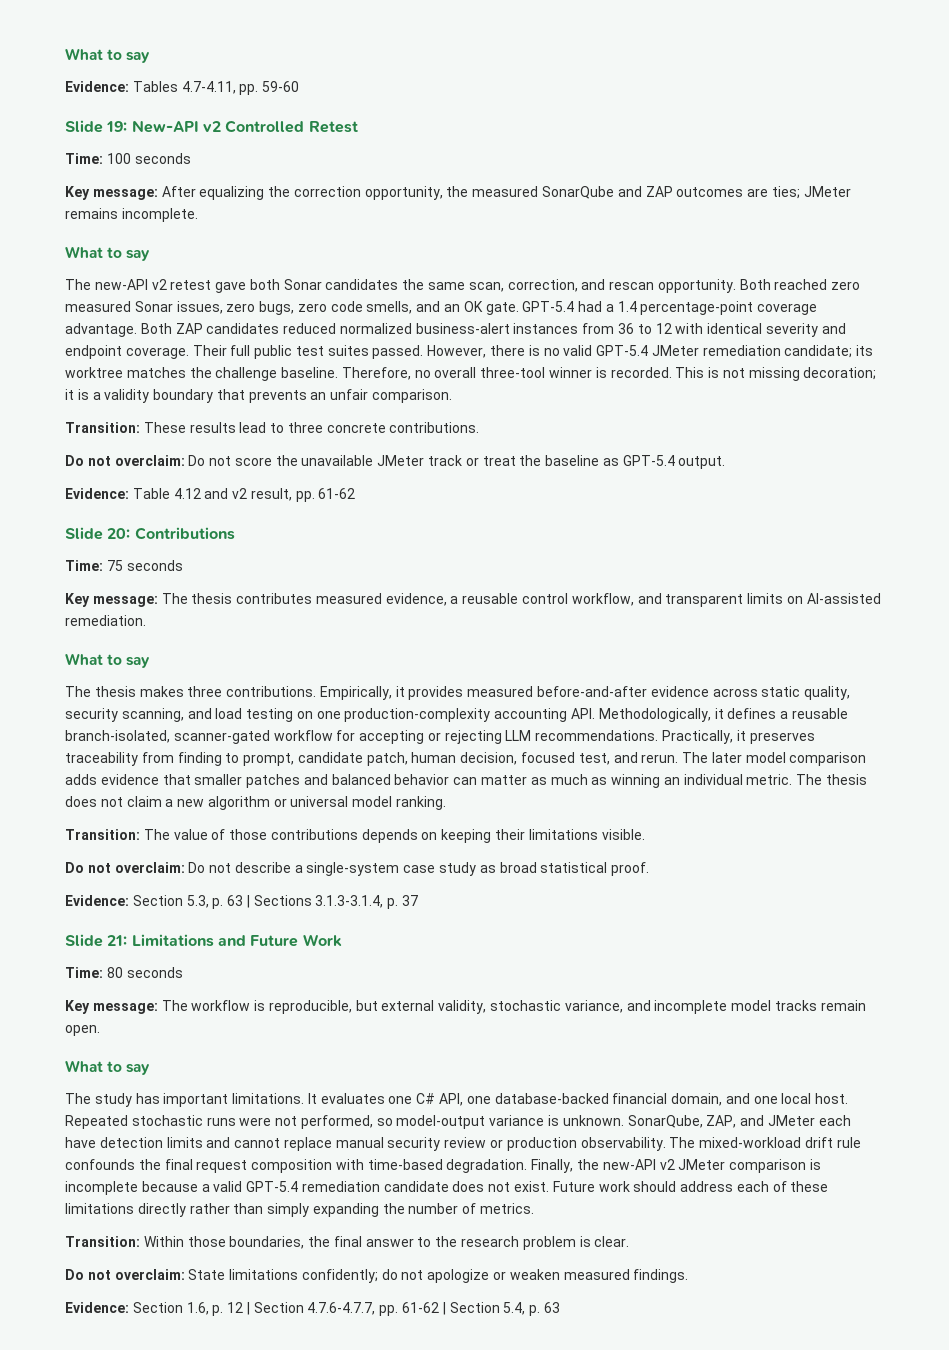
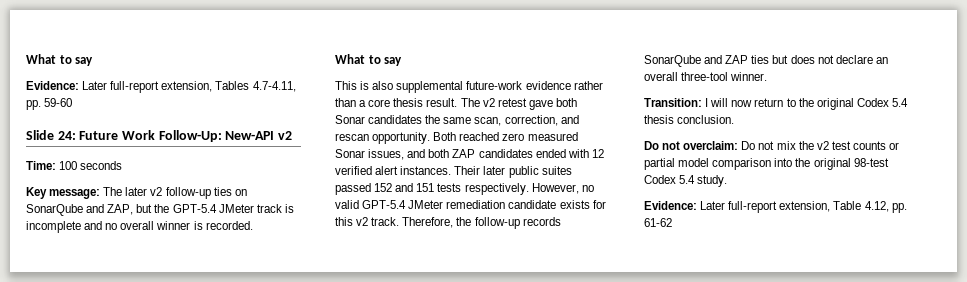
(129, 86) none -> [82,81,213,93] Later full-report extension,
[106,121,128,132] 19: -> [57,130,222,142] 24: Future Work Follow-Up:
[225,120,358,133] Controlled Retest -> (292, 135) none
[161,186,851,200] [65,208,198,222] [65,246,151,261] [65,279,148,290] After equalizing the correction opportunity, the measured SonarQube and ZAP outcomes are ties; JMeter remains incomplete. // What to say // The new-API -> [103,187,247,199] [26,204,294,216] [26,221,253,233] [335,54,403,66] [335,81,603,93] [335,98,480,107] The later v2 follow-up ties on SonarQube and ZAP, but the GPT-5.4 JMeter track is incomplete and no overall winner is recorded. // What to say // This is also supplemental future-work evidence rather than a core thesis result. The
[226,301,818,315] [65,323,846,337] [65,345,540,359] zero bugs, zero code smells, and an OK gate. GPT-5.4 had a 1.4 percentage-point coverage advantage. Both ZAP candidates reduced normalized business-alert instances from 36 to 12 with identical severity and endpoint coverage. Their full public test suites passed. However, there is -> [407,149,604,158] [335,166,572,178] [335,183,579,195] and both ZAP candidates ended with 12 verified alert instances. Their later public suites passed 152 and 151 tests respectively. However,
[784,345,874,358] [65,367,877,381] [65,389,453,403] [65,422,480,433] [65,455,726,469] [65,488,356,502] [65,527,235,540] [65,560,183,571] [65,593,881,607] [65,615,146,626] [65,653,151,668] [65,686,851,700] [65,708,848,722] [65,730,815,744] [65,752,867,766] [65,774,868,788] [65,796,447,810] [65,829,645,843] [65,862,650,876] [65,895,419,909] [65,934,342,947] [65,967,183,978] [65,1000,866,1014] [65,1025,100,1036] [65,1060,151,1075] [65,1093,849,1107] [65,1115,851,1129] [65,1137,861,1151] [65,1159,821,1173] [65,1181,829,1195] [65,1203,535,1217] [65,1236,630,1250] [65,1269,689,1283] [65,1302,560,1316] candidate; its worktree matches the challenge baseline. Therefore, no overall three-tool winner is recorded. This is not missing decoration; it is a validity boundary that prevents an unfair comparison. // Transition: These results lead to three concrete contributions. // Do not overclaim: Do not score the unavailable JMeter track or treat the baseline as GPT-5.4 output. // Evidence: Table 4.12 and v2 result, pp. 61-62 // Slide 20: Contributions // Time: 75 seconds // Key message: The thesis contributes measured evidence, a reusable control workflow, and transparent limits on AI-assisted remediation. // What to say // The thesis makes three contributions. Empirically, it provides measured before-and-after evidence across static quality, security scanning, and load testing on one production-complexity accounting API. Methodologically, it defines a reusable branch-isolated, scanner-gated workflow for accepting or rejecting LLM recommendations. Practically, it preserves traceability from finding to prompt, candidate patch, human decision, focused test, and rerun. The later model comparison adds evidence that smaller patches and balanced behavior can matter as much as winning an individual metric. The thesis does not claim a new algorithm or universal model ranking. // Transition: The value of those contributions depends on keeping their limitations visible. // Do not overclaim: Do not describe a single-system case study as broad statistical proof. // Evidence: Section 5.3, p. 63 | Sections 3.1.3-3.1.4, p. 37 // Slide 21: Limitations and Future Work // Time: 80 seconds // Key message: The workflow is reproducible, but external validity, stochastic variance, and incomplete model tracks remain open. // What to say // The study has important limitations. It evaluates one C# API, one database-backed financial domain, and one local host. Repeated stochastic runs were not performed, so model-output variance is unknown. SonarQube, ZAP, and JMeter each have detection limits and cannot replace manual security review or production observability. The mixed-workload drift rule confounds the final request composition with time-based degradation. Finally, the new-API v2 JMeter comparison is incomplete because a valid GPT-5.4 remediation candidate does not exist. Future work should address each of these limitations directly rather than simply expanding the number of metrics. // Transition: Within those boundaries, the final answer to the research problem is clear. // Do not overclaim: State limitations confidently; do not apologize or weaken measured findings. // Evidence: Section 1.6, p. 12 | Section 4.7.6-4.7.7, pp. 61-62 | Section 5.4, p. 63 -> [508,200,606,209] [335,217,561,229] [644,55,888,67] [644,72,768,81] [644,98,908,110] [644,115,735,124] [644,141,900,150] [644,158,889,170] [644,175,728,187] [644,201,907,213] [644,218,672,227] candidate exists for this v2 track. Therefore, the follow-up records SonarQube and ZAP ties but does not declare an overall three-tool winner. // Transition: I will now return to the original Codex 5.4 thesis conclusion. // Do not overclaim: Do not mix the v2 test counts or partial model comparison into the original 98-test Codex 5.4 study. // Evidence: Later full-report extension, Table 4.12, pp. 61-62

